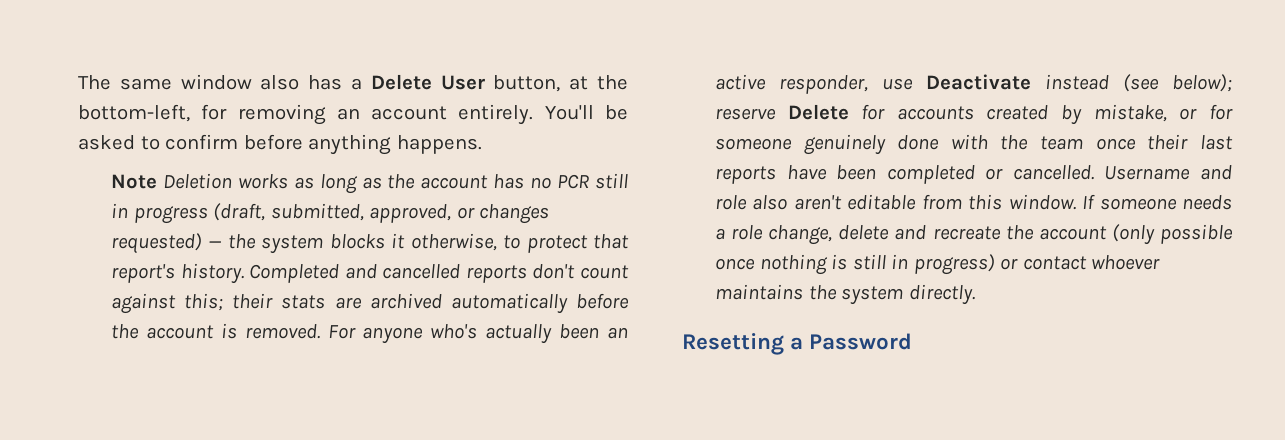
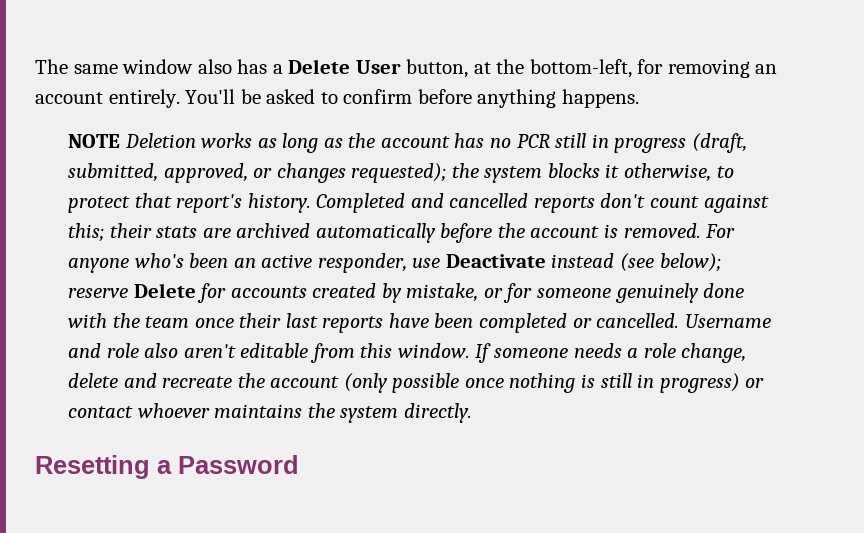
[110,174,157,189] Note -> [68,134,121,148] NOTE
[110,233,222,254] requested) — -> [351,163,447,183] requested);
[485,324,553,344] actually -> (184, 260) none

